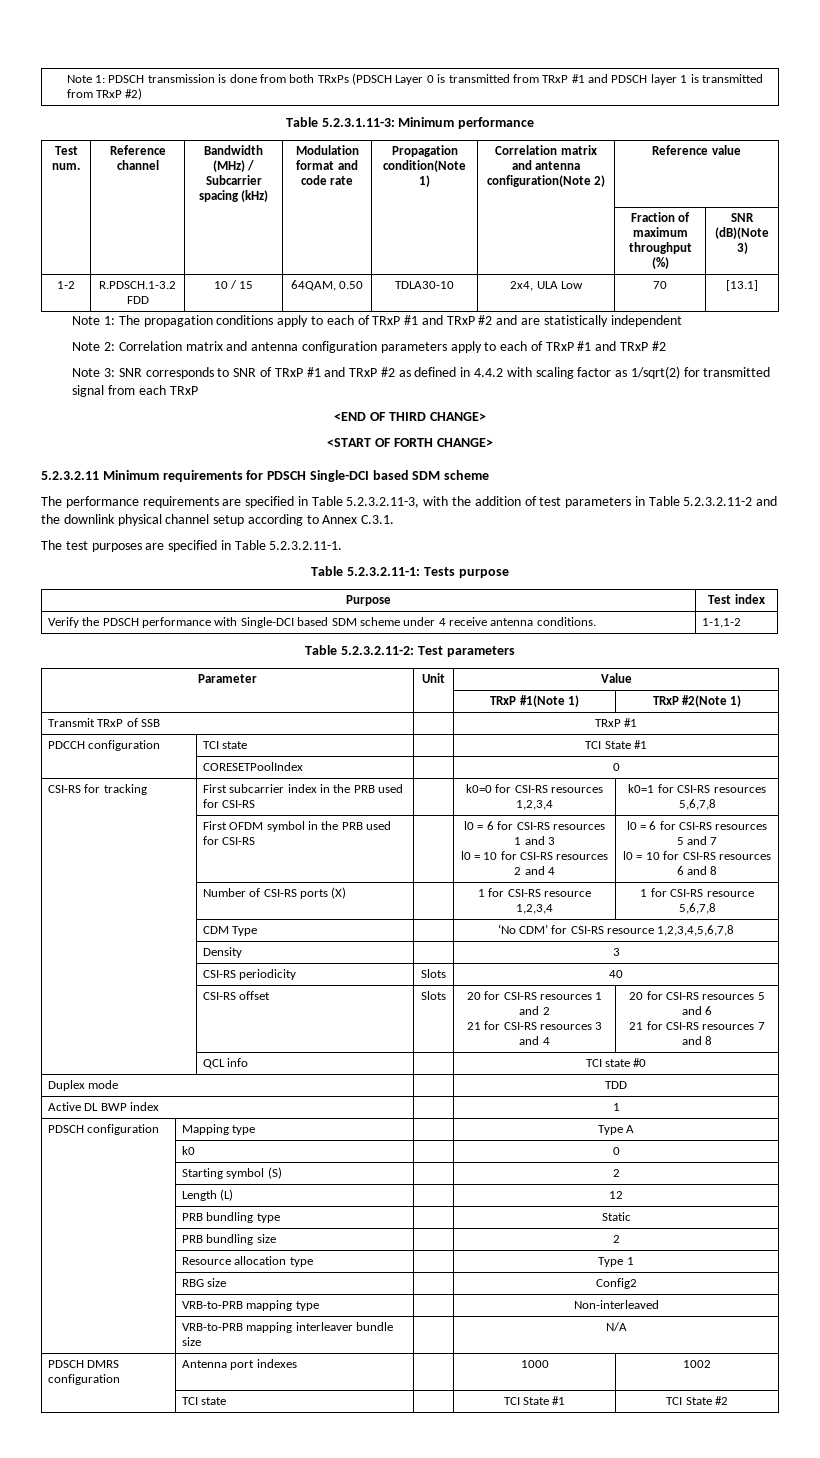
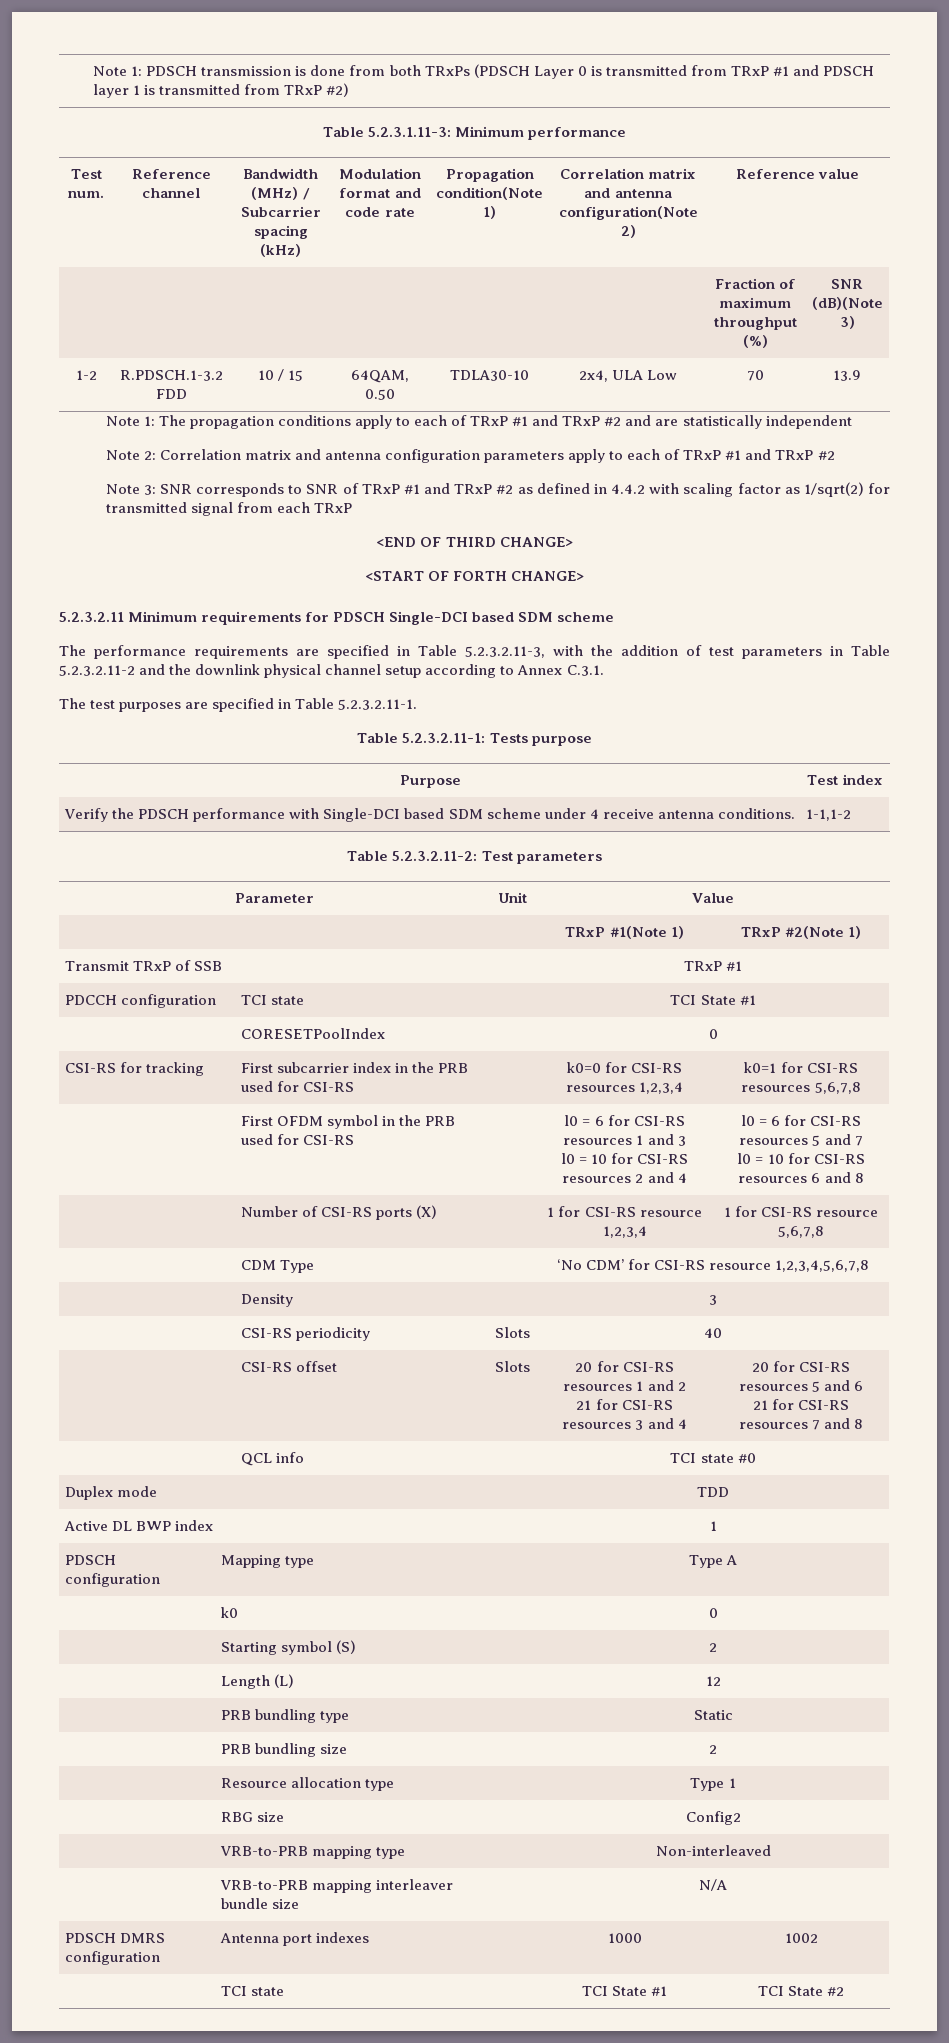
[726,280,758,291] [13.1] -> [833,370,861,381] 13.9

